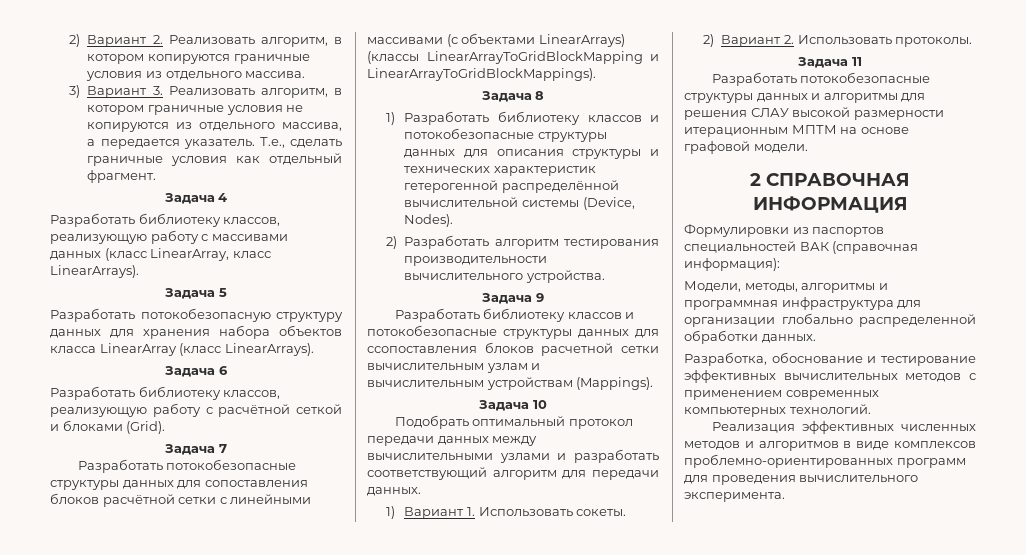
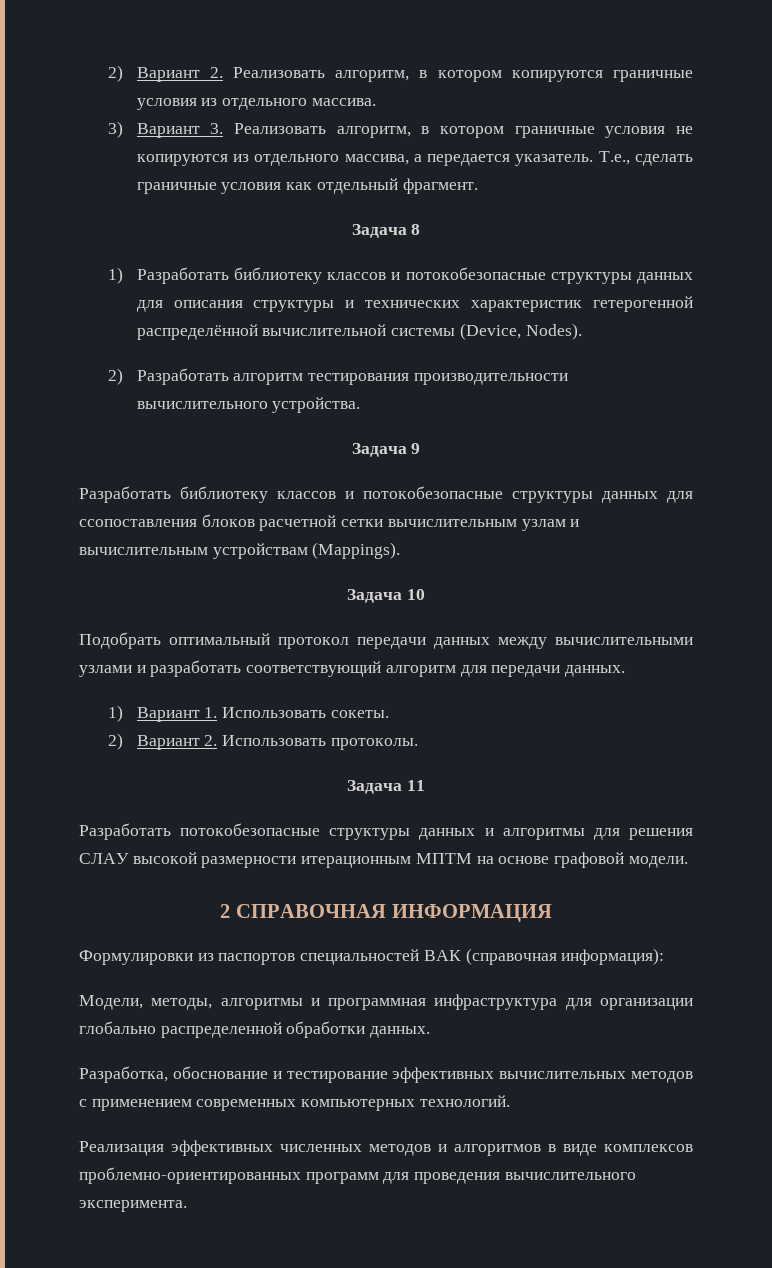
[164,193,228,204] [50,213,281,227] [50,230,288,244] [50,248,271,261] [50,265,139,278] [165,288,227,299] [50,308,343,322] [50,325,342,339] [50,343,314,356] [165,366,228,377] [50,386,281,400] [50,403,342,417] [50,420,166,434] [165,444,227,455] [77,459,297,473] [50,480,308,490] [50,493,312,507] [367,33,625,47] [367,51,659,64] [367,68,596,81] // Задача 4 // Разработать библиотеку классов, реализующую работу с массивами данных (класс LinearArray, класс LinearArrays). // Задача 5 // Разработать потокобезопасную структуру данных для хранения набора объектов класса LinearArray (класс LinearArrays). // Задача 6 // Разработать библиотеку классов, реализующую работу с расчётной сеткой и блоками (Grid). // Задача 7 // Разработать потокобезопасные структуры данных для сопоставления блоков расчётной сетки с линейными массивами (с объектами LinearArrays) (классы LinearArrayToGridBlockMapping и LinearArrayToGridBlockMappings). -> (478, 186) none

